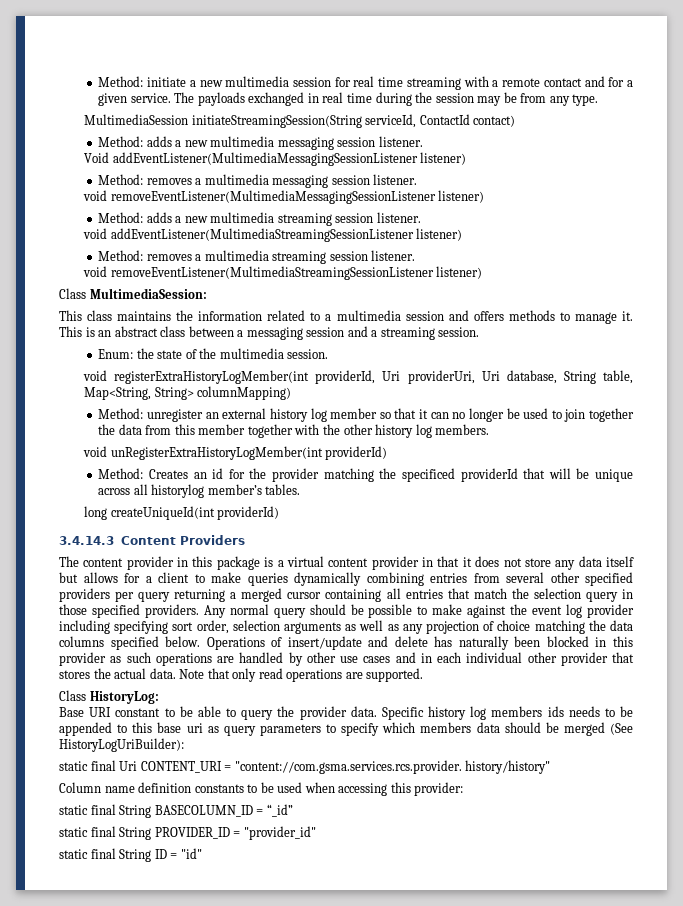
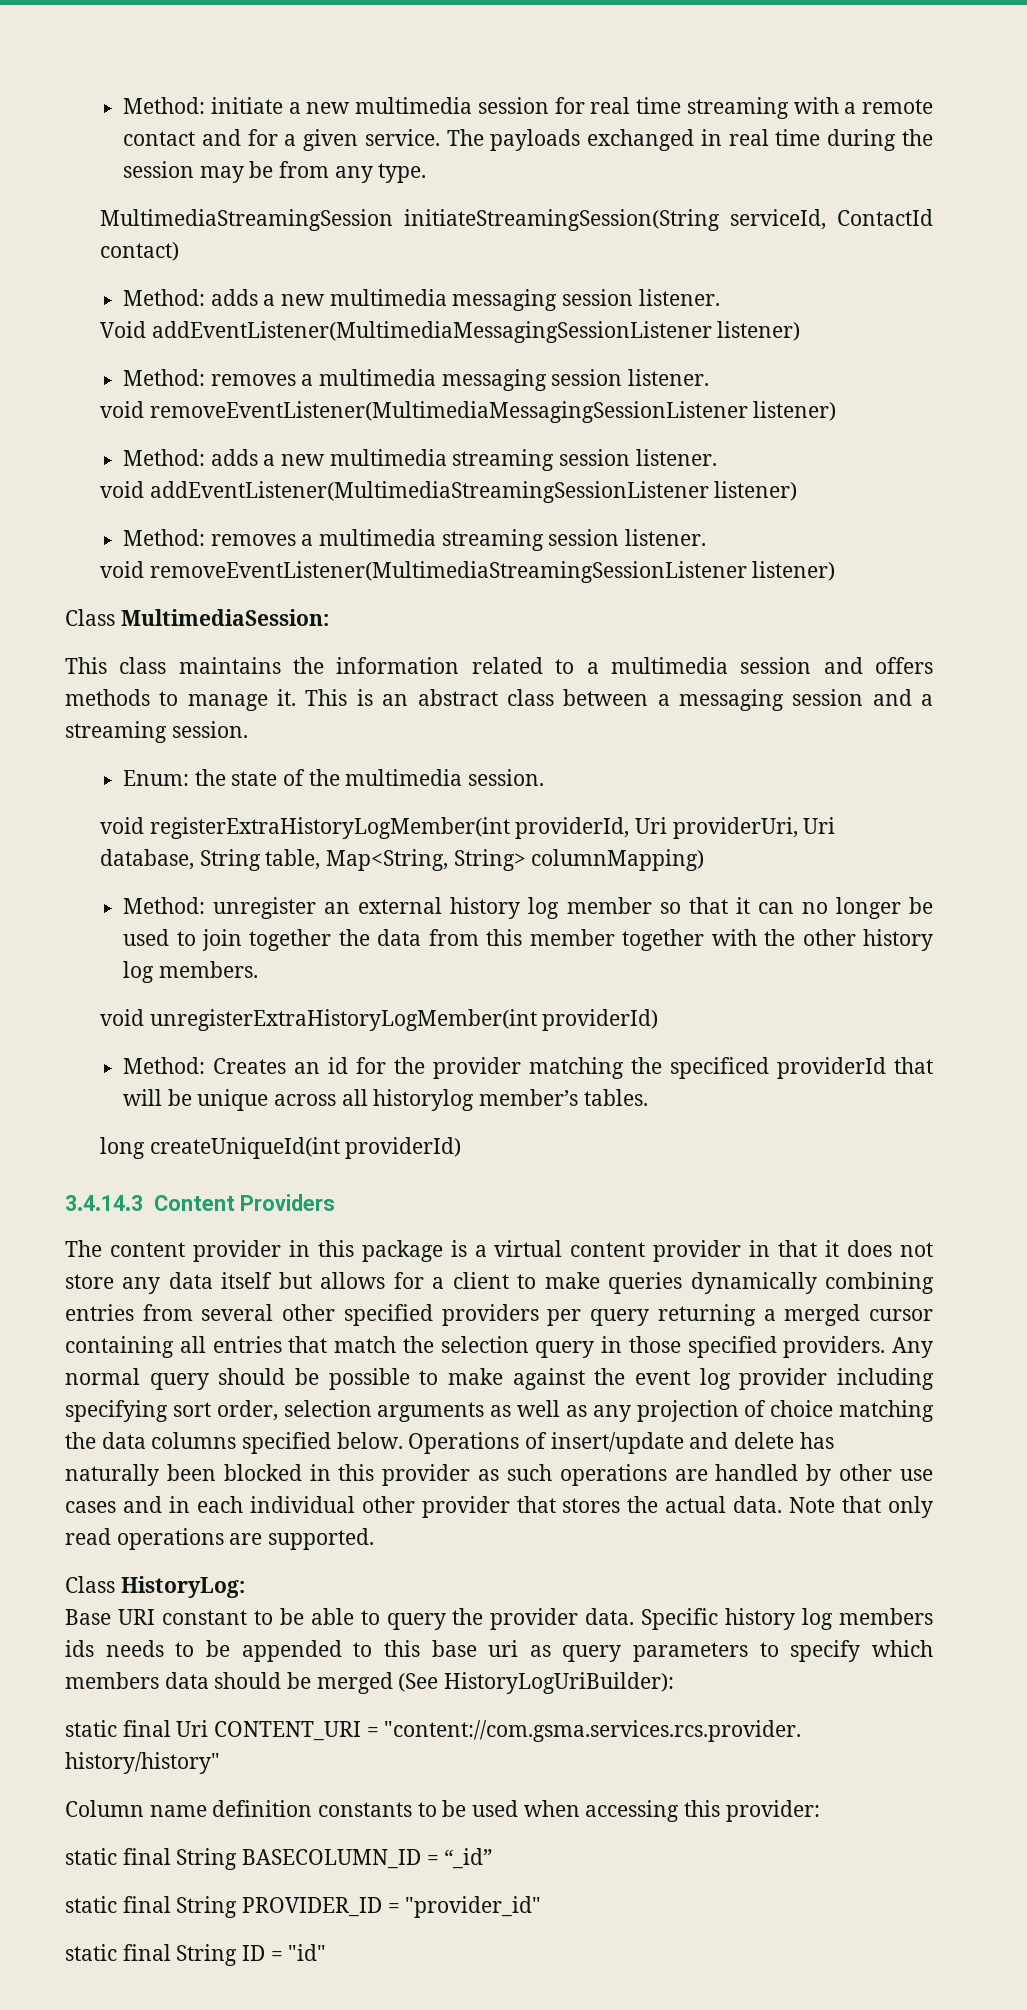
[84,114,189,125] MultimediaSession -> [99,209,393,231] MultimediaStreamingSession
[110,446,323,460] unRegisterExtraHistoryLogMember(int -> [149,1009,537,1031] unregisterExtraHistoryLogMember(int

